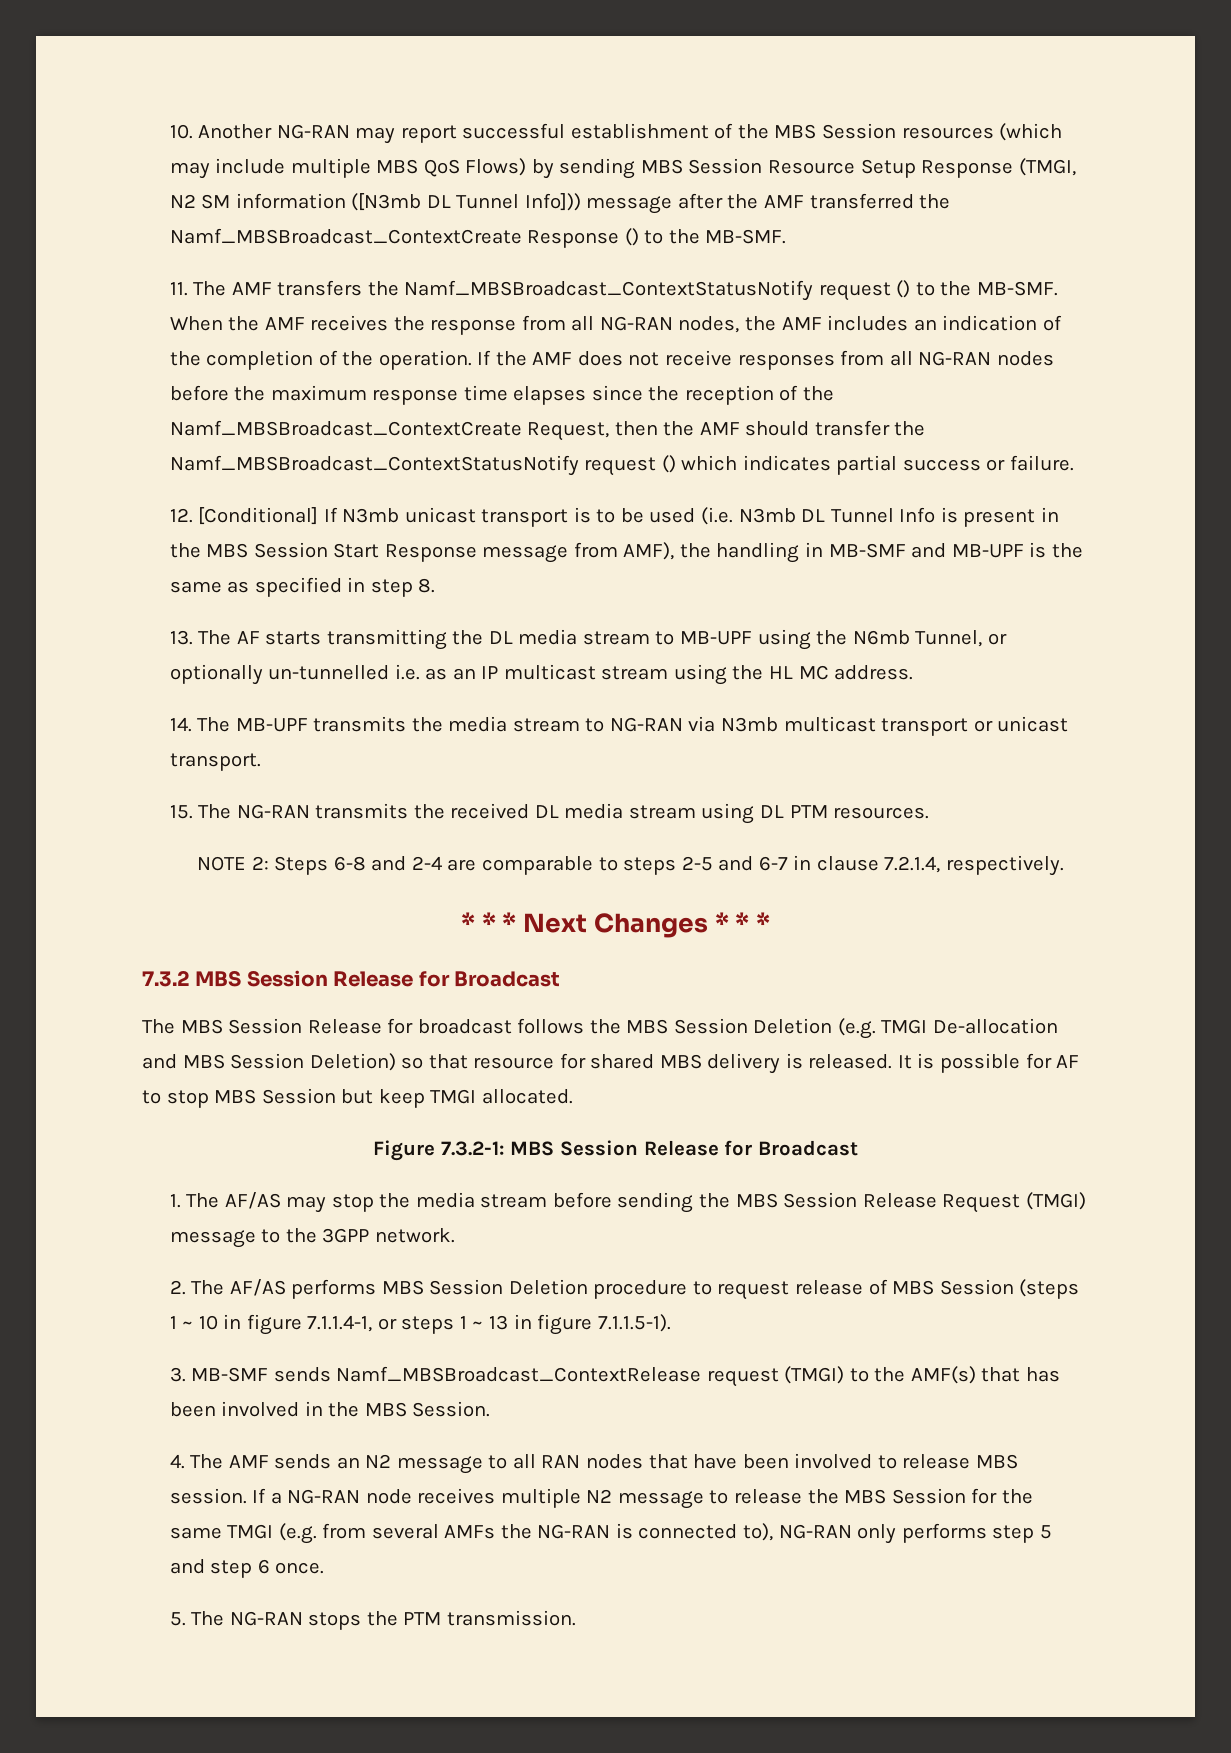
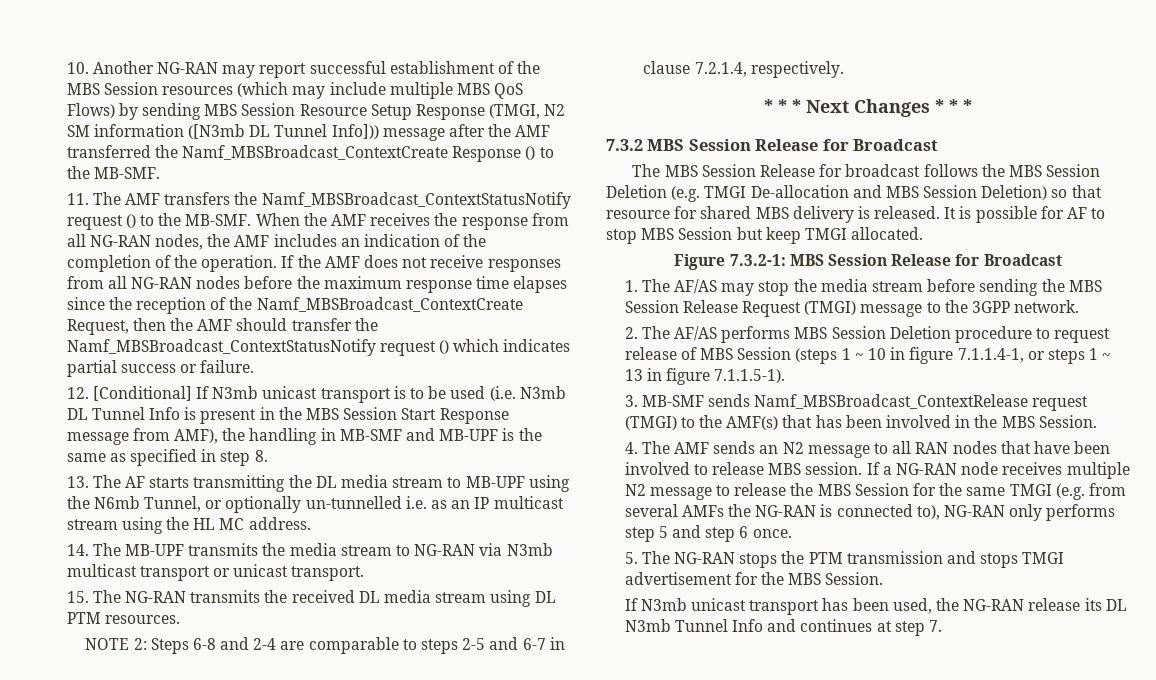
[446,1610,576,1626] transmission. -> [846,551,1065,568] [624,572,884,585] [624,598,1127,615] [624,619,942,636] transmission and stops TMGI advertisement for the MBS Session. // If N3mb unicast transport has been used, the NG-RAN release its DL N3mb Tunnel Info and continues at step 7.

